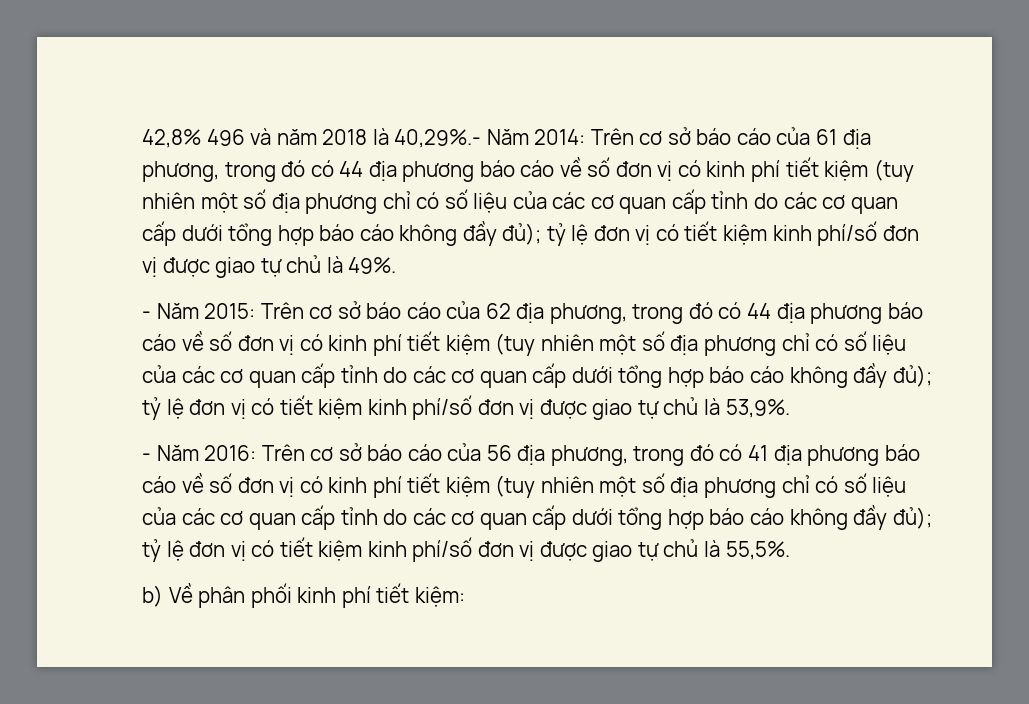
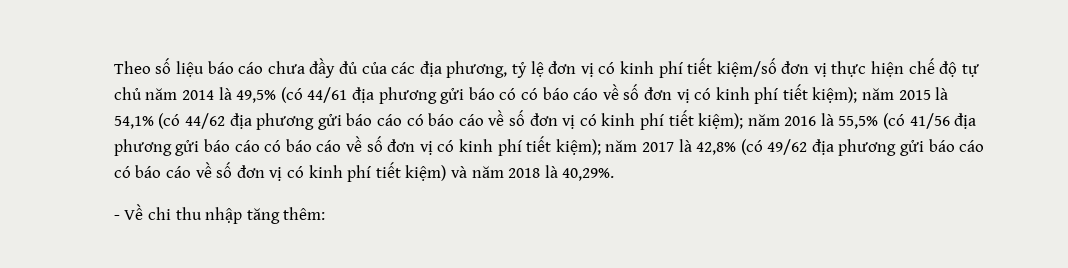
[141,127,871,149] [141,160,475,182] 42,8% 496 và năm 2018 là 40,29%.- Năm 2014: Trên cơ sở báo cáo của 61 địa phương, trong đó có 44 địa phương -> [113,58,979,78] [113,87,538,104] Theo số liệu báo cáo chưa đầy đủ của các địa phương, tỷ lệ đơn vị có kinh phí tiết kiệm/số đơn vị thực hiện chế độ tự chủ năm 2014 là 49,5% (có 44/61 địa phương gửi báo có có
[824,159,914,182] [141,189,898,214] [141,221,919,246] [141,255,397,278] [141,301,883,324] kiệm (tuy nhiên một số địa phương chỉ có số liệu của các cơ quan cấp tỉnh do các cơ quan cấp dưới tổng hợp báo cáo không đầy đủ); tỷ lệ đơn vị có tiết kiệm kinh phí/số đơn vị được giao tự chủ là 49%. // - Năm 2015: Trên cơ sở báo cáo của 62 địa phương, trong đó có 44 địa phương -> [812,87,949,103] [113,113,424,130] kiệm); năm 2015 là 54,1% (có 44/62 địa phương gửi báo cáo có
[445,331,907,356] [141,363,932,388] [141,395,790,420] [141,443,880,466] kiệm (tuy nhiên một số địa phương chỉ có số liệu của các cơ quan cấp tỉnh do các cơ quan cấp dưới tổng hợp báo cáo không đầy đủ); tỷ lệ đơn vị có tiết kiệm kinh phí/số đơn vị được giao tự chủ là 53,9%. // - Năm 2016: Trên cơ sở báo cáo của 56 địa phương, trong đó có 41 địa phương -> [698,113,977,129] [113,139,282,156] kiệm); năm 2016 là 55,5% (có 41/56 địa phương gửi báo cáo có
[445,473,907,498] [141,505,932,530] [141,537,790,562] [141,583,465,608] kiệm (tuy nhiên một số địa phương chỉ có số liệu của các cơ quan cấp tỉnh do các cơ quan cấp dưới tổng hợp báo cáo không đầy đủ); tỷ lệ đơn vị có tiết kiệm kinh phí/số đơn vị được giao tự chủ là 55,5%. // b) Về phân phối kinh phí tiết kiệm: -> [555,139,985,156] [113,162,615,182] [113,204,326,224] kiệm); năm 2017 là 42,8% (có 49/62 địa phương gửi báo cáo có báo cáo về số đơn vị có kinh phí tiết kiệm) và năm 2018 là 40,29%. // - Về chi thu nhập tăng thêm:

